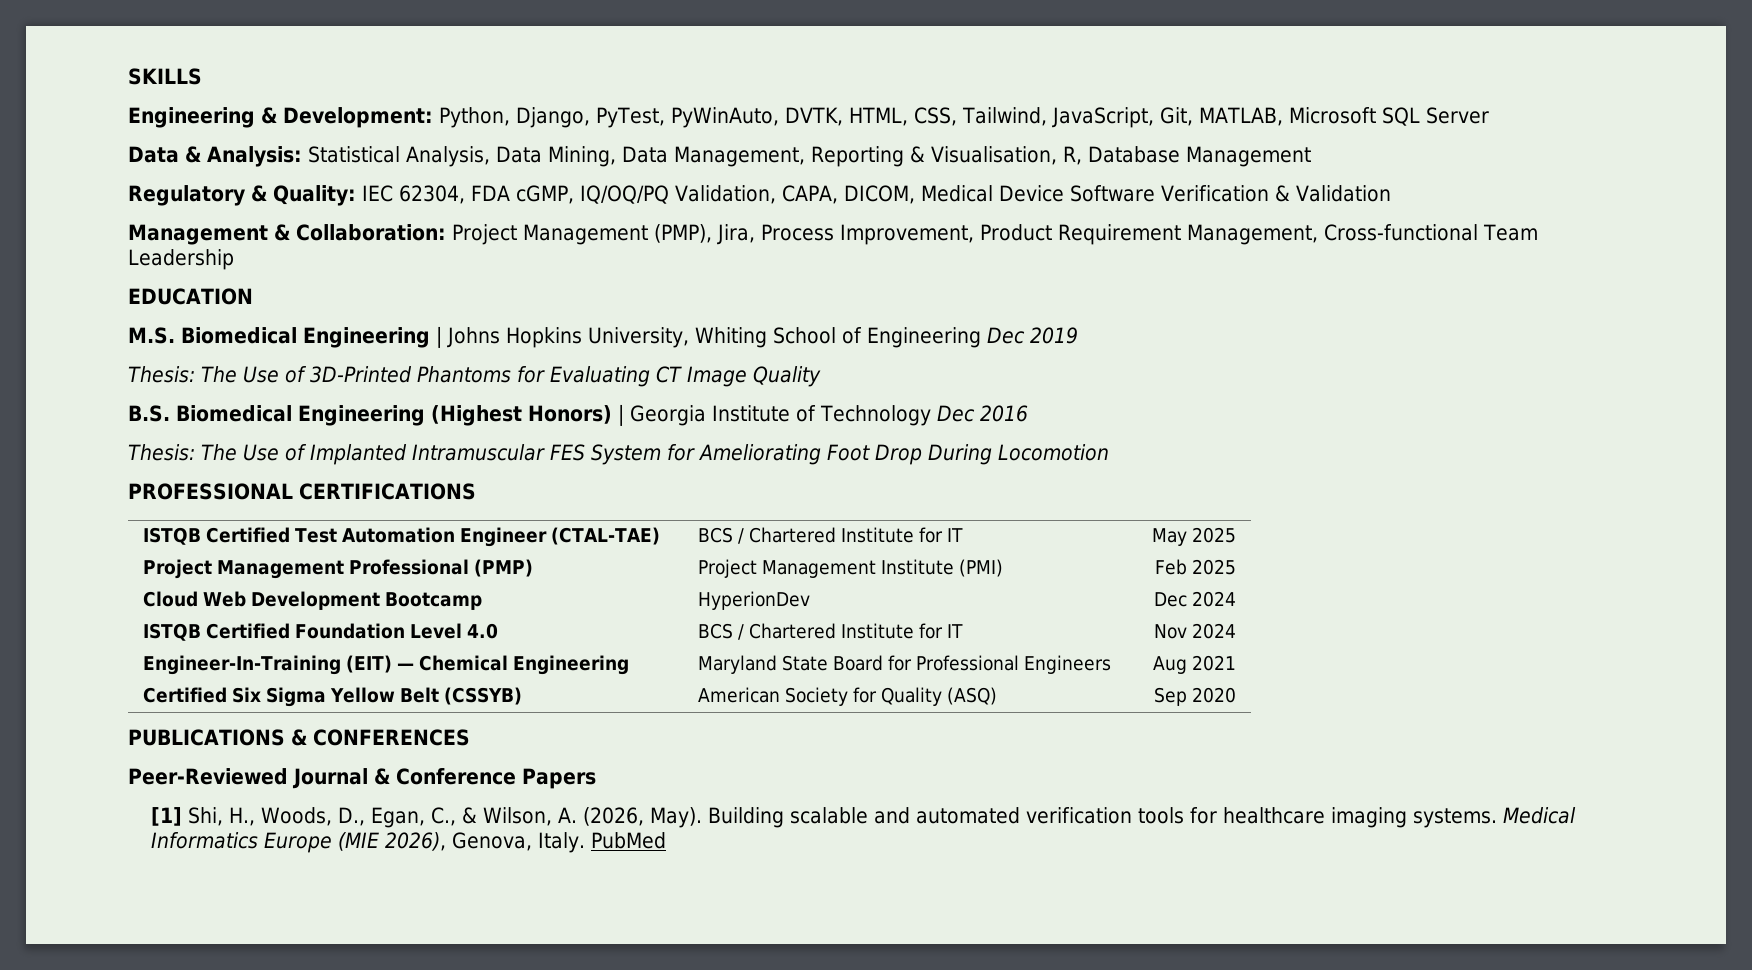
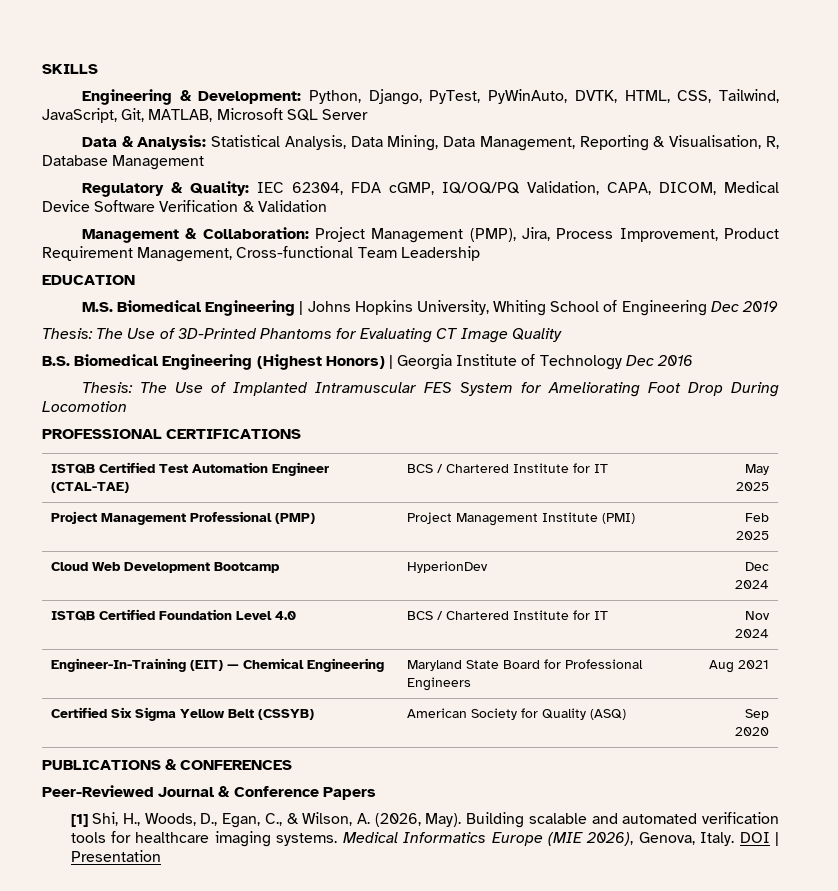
[591,832,667,849] PubMed -> [739,832,780,846] [70,850,161,862] DOI | Presentation

